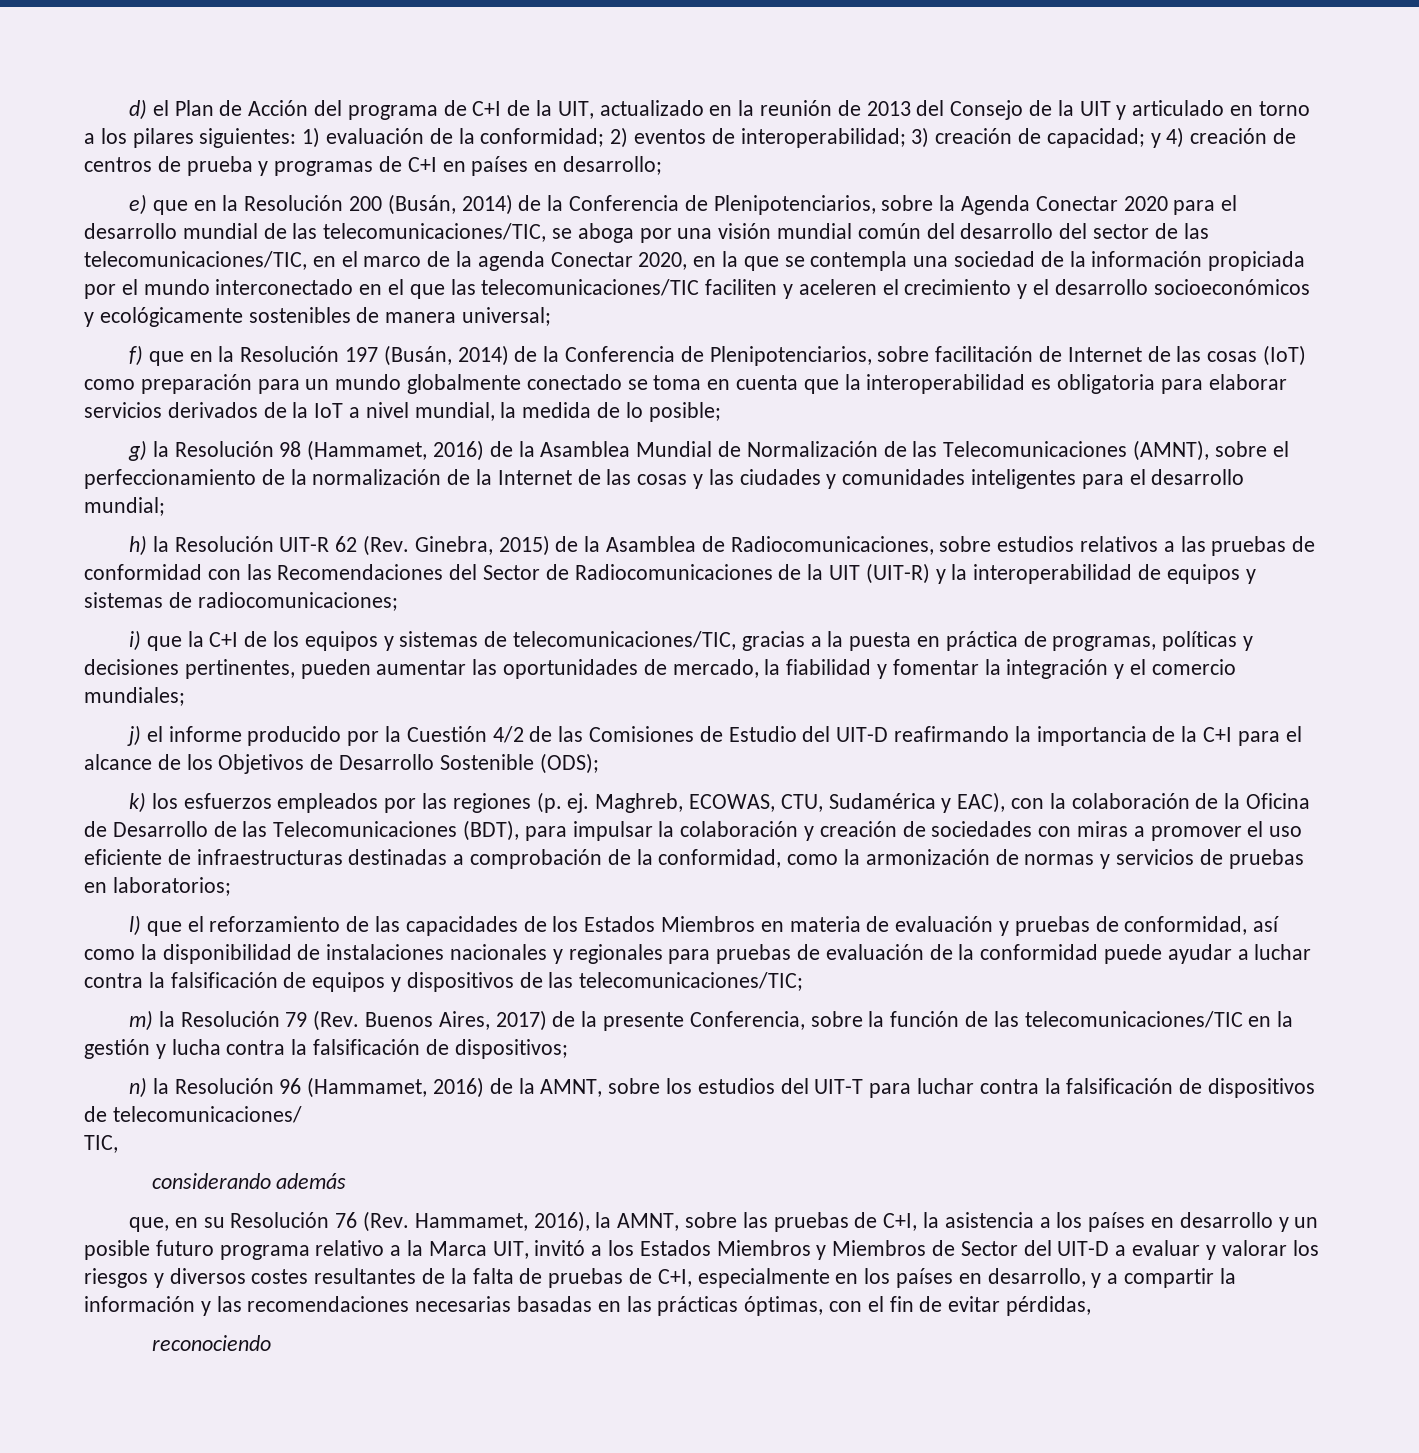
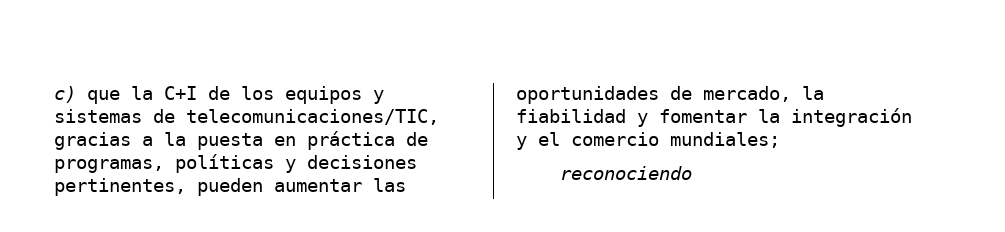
[128,99,1310,120] [84,127,1297,148] [84,156,663,176] [128,194,1238,215] [84,223,1209,243] [84,251,1306,271] [84,279,1310,299] [84,307,552,327] [128,345,1306,366] [84,374,1287,394] [84,402,721,422] [127,440,1289,461] [84,469,1245,489] [84,497,165,516] [128,535,1316,556] [84,563,1256,584] [84,592,398,611] [128,630,141,651] d) el Plan de Acción del programa de C+I de la UIT, actualizado en la reunión de 2013 del Consejo de la UIT y articulado en torno a los pilares siguientes: 1) evaluación de la conformidad; 2) eventos de interoperabilidad; 3) creación de capacidad; y 4) creación de centros de prueba y programas de C+I en países en desarrollo; // e) que en la Resolución 200 (Busán, 2014) de la Conferencia de Plenipotenciarios, sobre la Agenda Conectar 2020 para el desarrollo mundial de las telecomunicaciones/TIC, se aboga por una visión mundial común del desarrollo del sector de las telecomunicaciones/TIC, en el marco de la agenda Conectar 2020, en la que se contempla una sociedad de la información propiciada por el mundo interconectado en el que las telecomunicaciones/TIC faciliten y aceleren el crecimiento y el desarrollo socioeconómicos y ecológicamente sostenibles de manera universal; // f) que en la Resolución 197 (Busán, 2014) de la Conferencia de Plenipotenciarios, sobre facilitación de Internet de las cosas (IoT) como preparación para un mundo globalmente conectado se toma en cuenta que la interoperabilidad es obligatoria para elaborar servicios derivados de la IoT a nivel mundial, la medida de lo posible; // g) la Resolución 98 (Hammamet, 2016) de la Asamblea Mundial de Normalización de las Telecomunicaciones (AMNT), sobre el perfeccionamiento de la normalización de la Internet de las cosas y las ciudades y comunidades inteligentes para el desarrollo mundial; // h) la Resolución UIT-R 62 (Rev. Ginebra, 2015) de la Asamblea de Radiocomunicaciones, sobre estudios relativos a las pruebas de conformidad con las Recomendaciones del Sector de Radiocomunicaciones de la UIT (UIT-R) y la interoperabilidad de equipos y sistemas de radiocomunicaciones; // i) -> [54,86,76,103] c)
[126,725,1302,746] [84,753,599,774] [128,792,1310,813] [84,820,1303,841] [84,849,1304,869] [84,877,231,896] [128,915,1280,936] [84,944,1312,964] [84,972,804,992] [128,1010,1294,1031] [84,1039,568,1059] [128,1077,1315,1098] [84,1106,302,1123] [84,1135,118,1153] [151,1173,347,1189] [128,1211,1319,1232] [84,1240,1319,1260] [84,1268,1236,1288] [84,1296,1092,1316] // j) el informe producido por la Cuestión 4/2 de las Comisiones de Estudio del UIT-D reafirmando la importancia de la C+I para el alcance de los Objetivos de Desarrollo Sostenible (ODS); // k) los esfuerzos empleados por las regiones (p. ej. Maghreb, ECOWAS, CTU, Sudamérica y EAC), con la colaboración de la Oficina de Desarrollo de las Telecomunicaciones (BDT), para impulsar la colaboración y creación de sociedades con miras a promover el uso eficiente de infraestructuras destinadas a comprobación de la conformidad, como la armonización de normas y servicios de pruebas en laboratorios; // l) que el reforzamiento de las capacidades de los Estados Miembros en materia de evaluación y pruebas de conformidad, así como la disponibilidad de instalaciones nacionales y regionales para pruebas de evaluación de la conformidad puede ayudar a luchar contra la falsificación de equipos y dispositivos de las telecomunicaciones/TIC; // m) la Resolución 79 (Rev. Buenos Aires, 2017) de la presente Conferencia, sobre la función de las telecomunicaciones/TIC en la gestión y lucha contra la falsificación de dispositivos; // n) la Resolución 96 (Hammamet, 2016) de la AMNT, sobre los estudios del UIT-T para luchar contra la falsificación de dispositivos de telecomunicaciones/ // TIC, // considerando además // que, en su Resolución 76 (Rev. Hammamet, 2016), la AMNT, sobre las pruebas de C+I, la asistencia a los países en desarrollo y un posible futuro programa relativo a la Marca UIT, invitó a los Estados Miembros y Miembros de Sector del UIT-D a evaluar y valorar los riesgos y diversos costes resultantes de la falta de pruebas de C+I, especialmente en los países en desarrollo, y a compartir la información y las recomendaciones necesarias basadas en las prácticas óptimas, con el fin de evitar pérdidas, -> (780, 140) none

